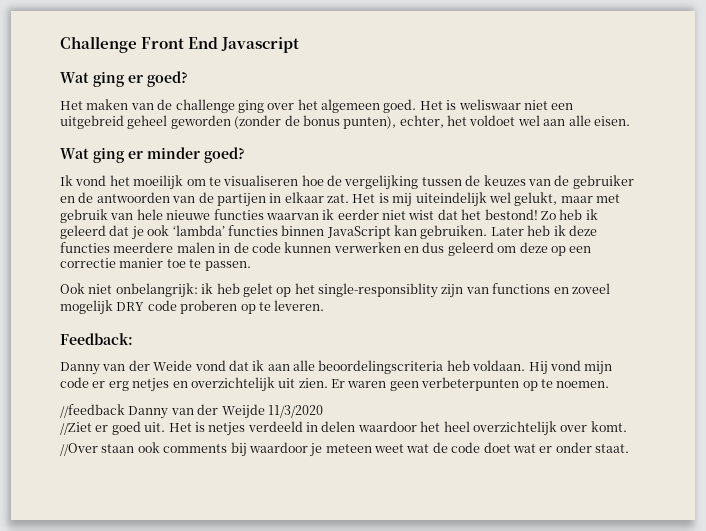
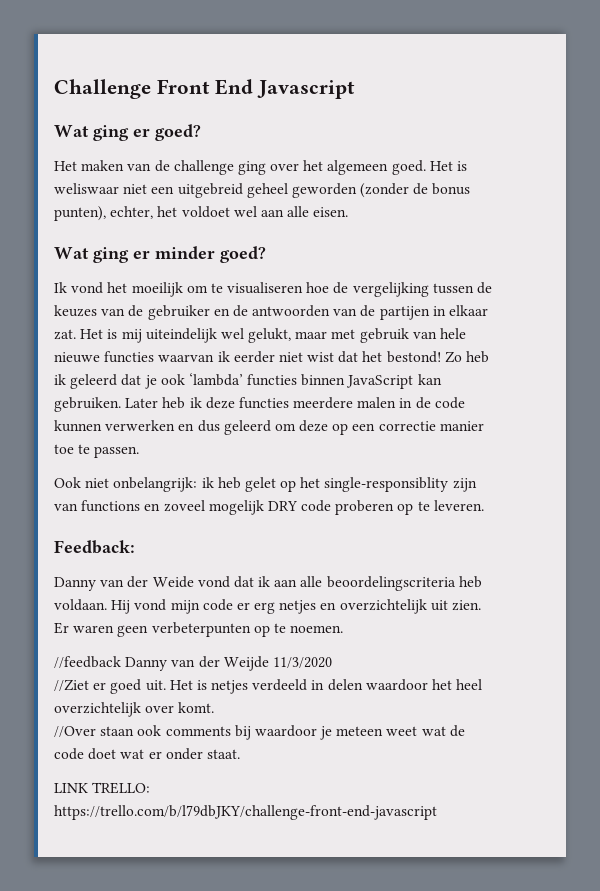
(629, 448) none -> [54,782,151,794] [54,805,437,820] // LINK TRELLO: https://trello.com/b/l79dbJKY/challenge-front-end-javascript

